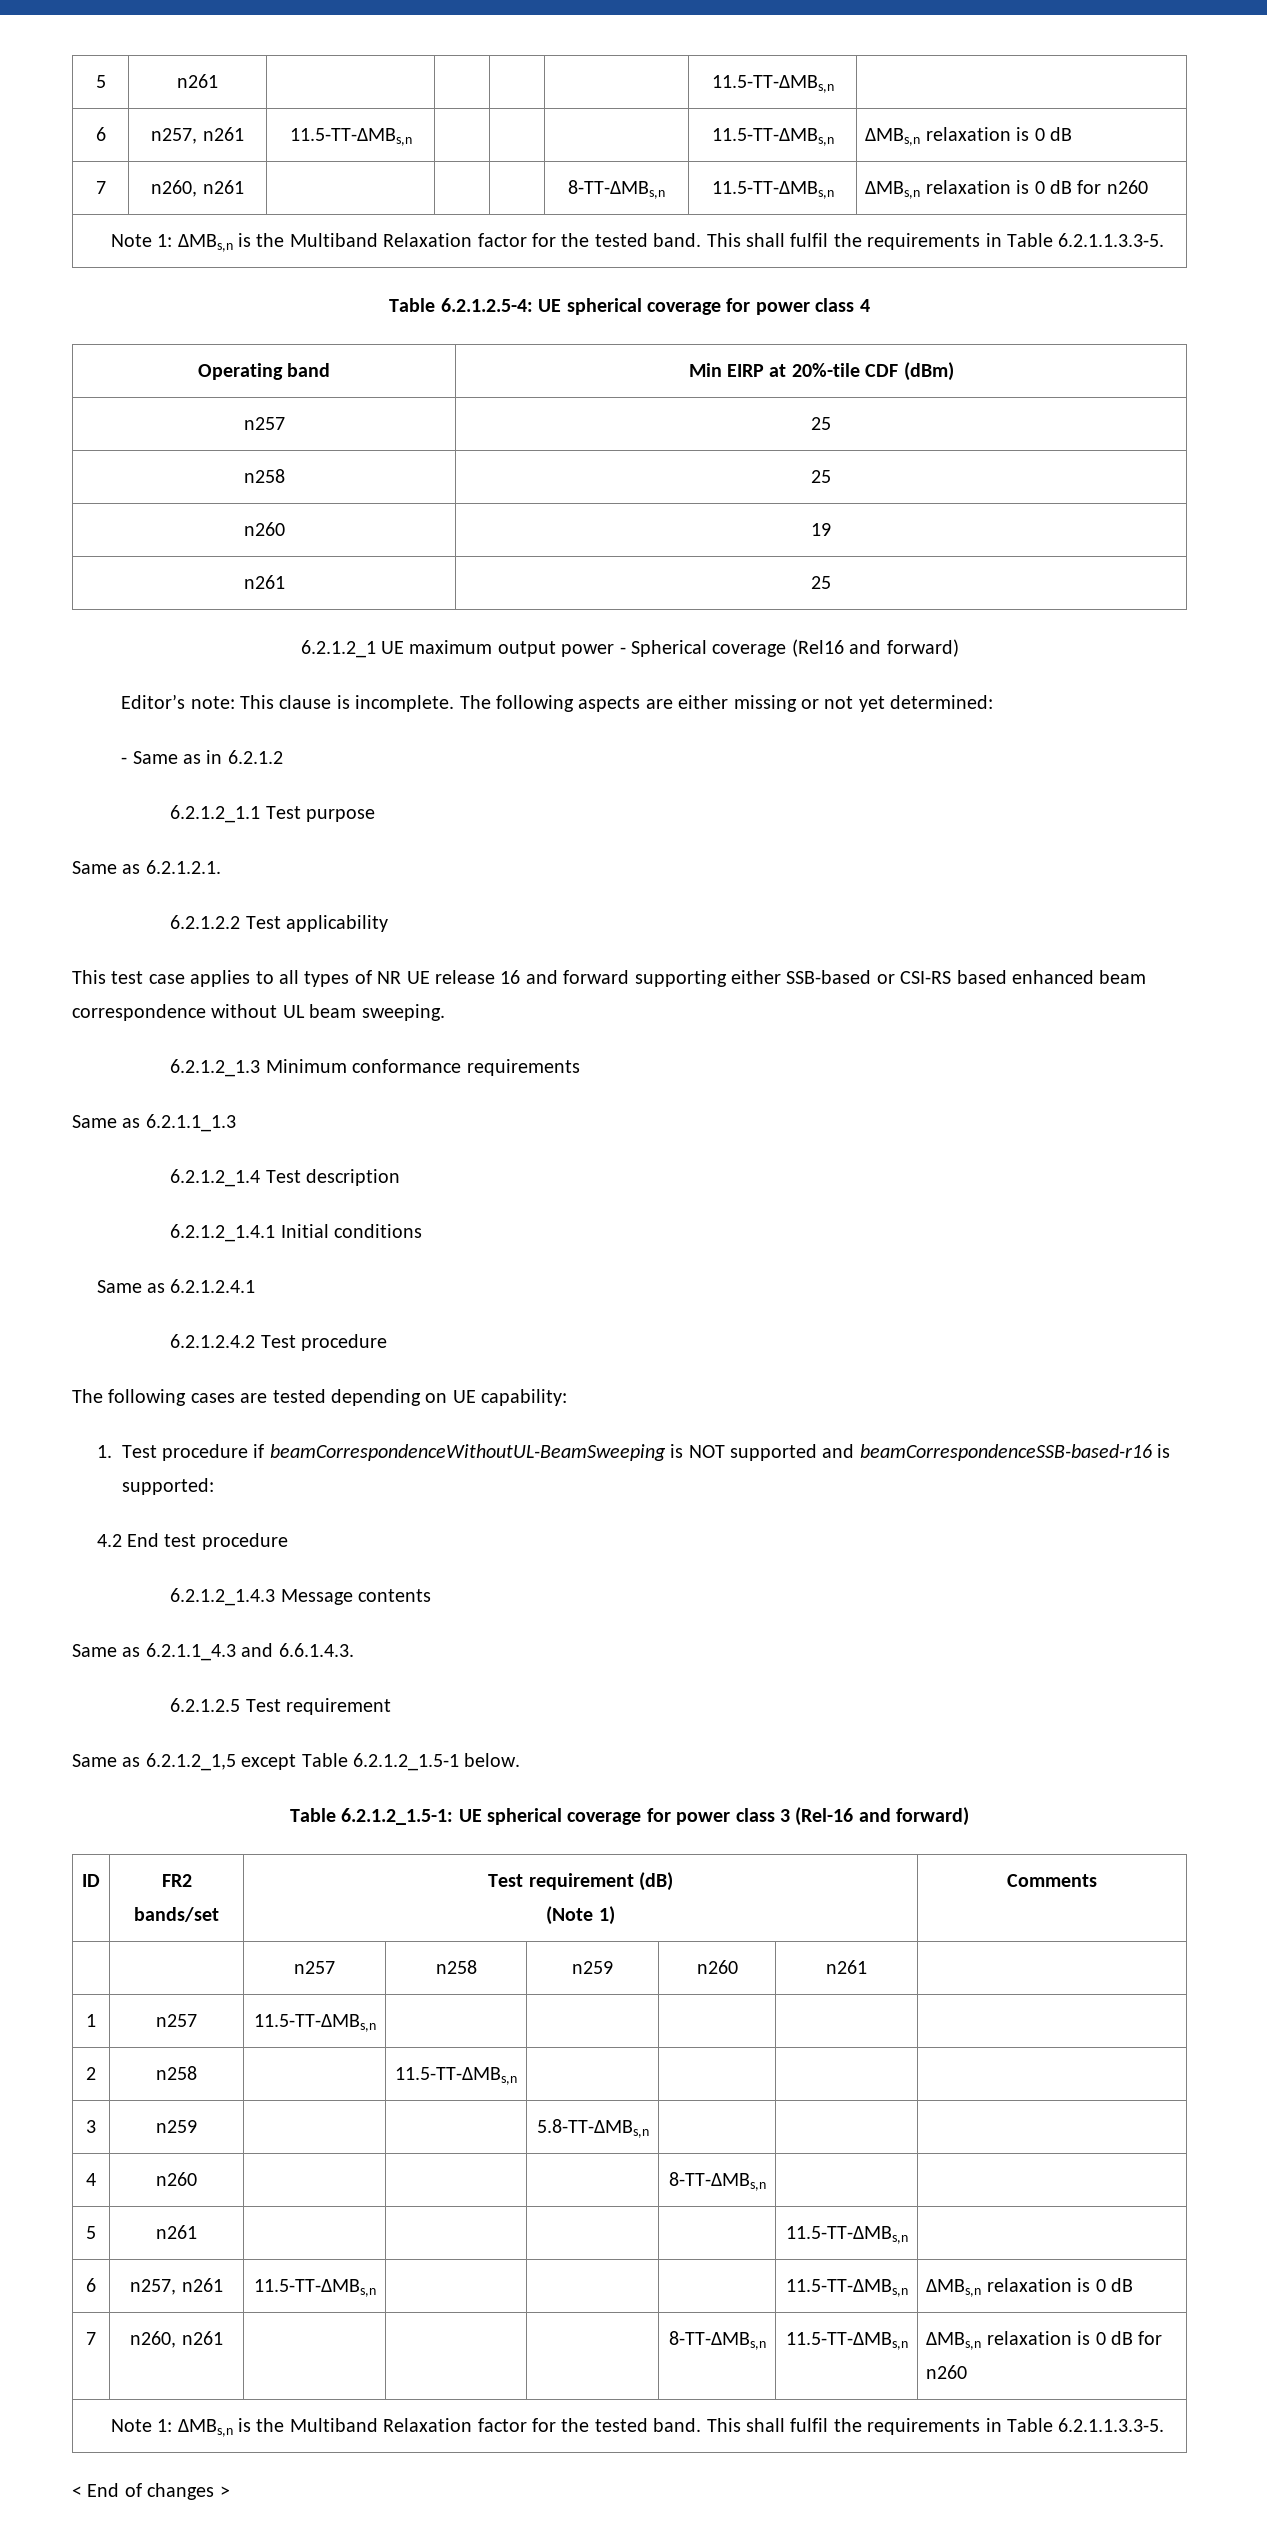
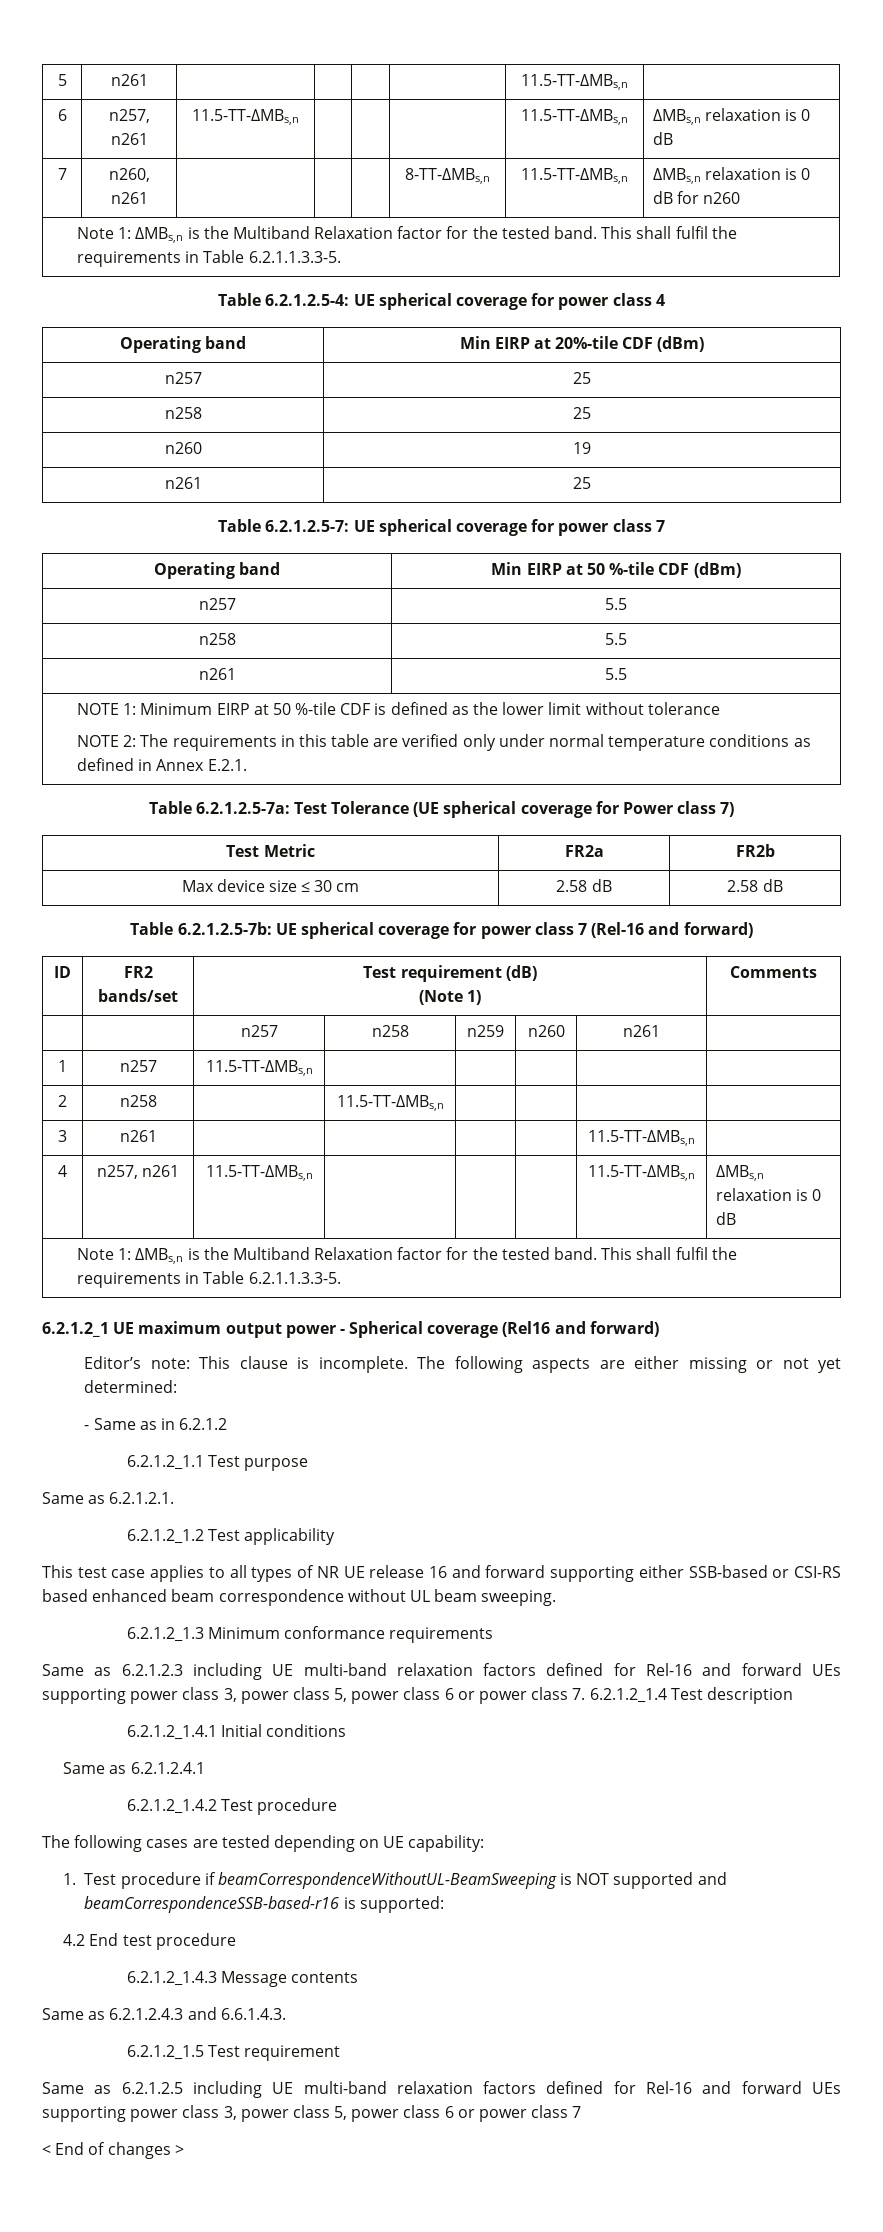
[300,639,959,658] [121,694,994,712] [121,750,283,764] [170,805,376,823] [72,860,221,874] [170,915,389,932] [72,970,1147,987] [72,1004,445,1021] [170,1059,580,1077] [72,1114,236,1132] [170,1169,401,1187] [170,1224,423,1242] [96,1279,256,1293] [170,1334,388,1351] [72,1389,568,1406] [96,1444,1171,1461] [121,1478,214,1495] [96,1533,288,1550] [170,1588,432,1606] [72,1643,354,1661] [170,1698,392,1715] [72,1753,521,1771] [289,1808,790,1825] 6.2.1.2_1 UE maximum output power - Spherical coverage (Rel16 and forward) // Editor’s note: This clause is incomplete. The following aspects are either missing or not yet determined: // - Same as in 6.2.1.2 // 6.2.1.2_1.1 Test purpose // Same as 6.2.1.2.1. // 6.2.1.2.2 Test applicability // This test case applies to all types of NR UE release 16 and forward supporting either SSB-based or CSI-RS based enhanced beam correspondence without UL beam sweeping. // 6.2.1.2_1.3 Minimum conformance requirements // Same as 6.2.1.1_1.3 // 6.2.1.2_1.4 Test description // 6.2.1.2_1.4.1 Initial conditions // Same as 6.2.1.2.4.1 // 6.2.1.2.4.2 Test procedure // The following cases are tested depending on UE capability: // 1. Test procedure if beamCorrespondenceWithoutUL-BeamSweeping is NOT supported and beamCorrespondenceSSB-based-r16 is supported: // 4.2 End test procedure // 6.2.1.2_1.4.3 Message contents // Same as 6.2.1.1_4.3 and 6.6.1.4.3. // 6.2.1.2.5 Test requirement // Same as 6.2.1.2_1,5 except Table 6.2.1.2_1.5-1 below. // Table 6.2.1.2_1.5-1: UE spherical coverage for power class 3 -> [218,519,665,536] [153,562,281,579] [491,562,741,578] [198,598,236,610] [605,598,627,610] [198,633,236,645] [605,633,627,645] [198,668,236,680] [605,668,627,680] [76,702,720,715] [76,734,811,751] [76,758,247,771] [148,801,735,818] [226,844,315,857] [564,845,604,857] [735,844,775,857] [181,879,360,892] [556,879,612,892] [727,879,783,892] [130,922,587,939] Table 6.2.1.2.5-7: UE spherical coverage for power class 7 // Operating band | Min EIRP at 50 %-tile CDF (dBm) // n257 | 5.5 // n258 | 5.5 // n261 | 5.5 // NOTE 1: Minimum EIRP at 50 %-tile CDF is defined as the lower limit without tolerance // NOTE 2: The requirements in this table are verified only under normal temperature conditions as defined in Annex E.2.1. // Table 6.2.1.2.5-7a: Test Tolerance (UE spherical coverage for Power class 7) // Test Metric | FR2a | FR2b // Max device size ≤ 30 cm | 2.58 dB | 2.58 dB // Table 6.2.1.2.5-7b: UE spherical coverage for power class 7
[156,2120,197,2133] [536,2119,649,2138] [86,2173,96,2186] [156,2172,197,2186] [668,2172,766,2191] [86,2226,96,2239] [156,2225,197,2239] [785,2226,908,2244] [86,2278,96,2292] [130,2278,223,2295] [253,2279,376,2297] [785,2279,908,2297] [926,2278,1133,2297] [86,2332,96,2345] [130,2331,223,2348] [668,2331,766,2350] [785,2332,908,2350] [926,2331,1163,2350] [926,2365,968,2379] | n259 | | | 5.8-TT-ΔMBs,n | | | // 4 | n260 | | | | 8-TT-ΔMBs,n | | // 5 | n261 | | | | | 11.5-TT-ΔMBs,n | // 6 | n257, n261 | 11.5-TT-ΔMBs,n | | | | 11.5-TT-ΔMBs,n | ΔMBs,n relaxation is 0 dB // 7 | n260, n261 | | | | 8-TT-ΔMBs,n | 11.5-TT-ΔMBs,n | ΔMBs,n relaxation is 0 dB for n260 -> [119,1130,157,1142] [588,1130,695,1146] [58,1165,67,1177] [96,1165,180,1179] [205,1165,313,1181] [588,1165,695,1181] [715,1165,764,1181] [715,1188,821,1201] [715,1212,736,1225] | n261 | | | | | 11.5-TT-ΔMBs,n | // 4 | n257, n261 | 11.5-TT-ΔMBs,n | | | | 11.5-TT-ΔMBs,n | ΔMBs,n relaxation is 0 dB
(1165, 2425) none -> [42,1321,659,1338] [84,1356,841,1373] [84,1380,178,1393] [84,1418,228,1430] [126,1455,309,1471] [42,1492,175,1504] [126,1528,336,1545] [42,1565,841,1582] [42,1589,557,1606] [126,1626,494,1643] [42,1663,841,1680] [42,1687,793,1704] [126,1724,347,1740] [63,1762,205,1774] [126,1798,338,1815] [42,1835,485,1852] [63,1872,727,1889] [84,1896,444,1913] [63,1933,236,1950] [126,1971,359,1987] [42,2007,286,2020] [126,2045,341,2061] [42,2081,841,2098] [42,2105,582,2122] // 6.2.1.2_1 UE maximum output power - Spherical coverage (Rel16 and forward) // Editor’s note: This clause is incomplete. The following aspects are either missing or not yet determined: // - Same as in 6.2.1.2 // 6.2.1.2_1.1 Test purpose // Same as 6.2.1.2.1. // 6.2.1.2_1.2 Test applicability // This test case applies to all types of NR UE release 16 and forward supporting either SSB-based or CSI-RS based enhanced beam correspondence without UL beam sweeping. // 6.2.1.2_1.3 Minimum conformance requirements // Same as 6.2.1.2.3 including UE multi-band relaxation factors defined for Rel-16 and forward UEs supporting power class 3, power class 5, power class 6 or power class 7. 6.2.1.2_1.4 Test description // 6.2.1.2_1.4.1 Initial conditions // Same as 6.2.1.2.4.1 // 6.2.1.2_1.4.2 Test procedure // The following cases are tested depending on UE capability: // 1. Test procedure if beamCorrespondenceWithoutUL-BeamSweeping is NOT supported and beamCorrespondenceSSB-based-r16 is supported: // 4.2 End test procedure // 6.2.1.2_1.4.3 Message contents // Same as 6.2.1.2.4.3 and 6.6.1.4.3. // 6.2.1.2_1.5 Test requirement // Same as 6.2.1.2.5 including UE multi-band relaxation factors defined for Rel-16 and forward UEs supporting power class 3, power class 5, power class 6 or power class 7

